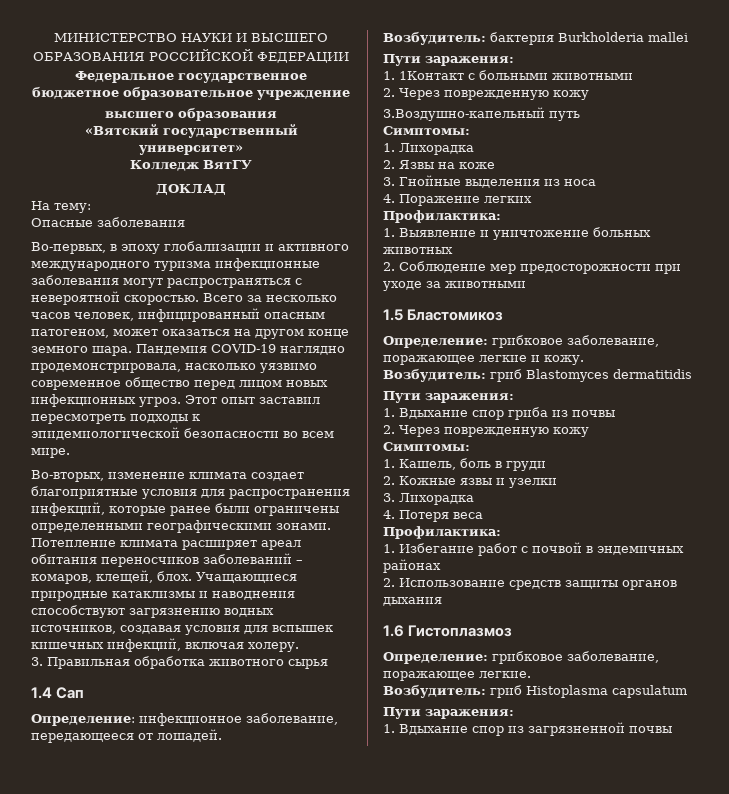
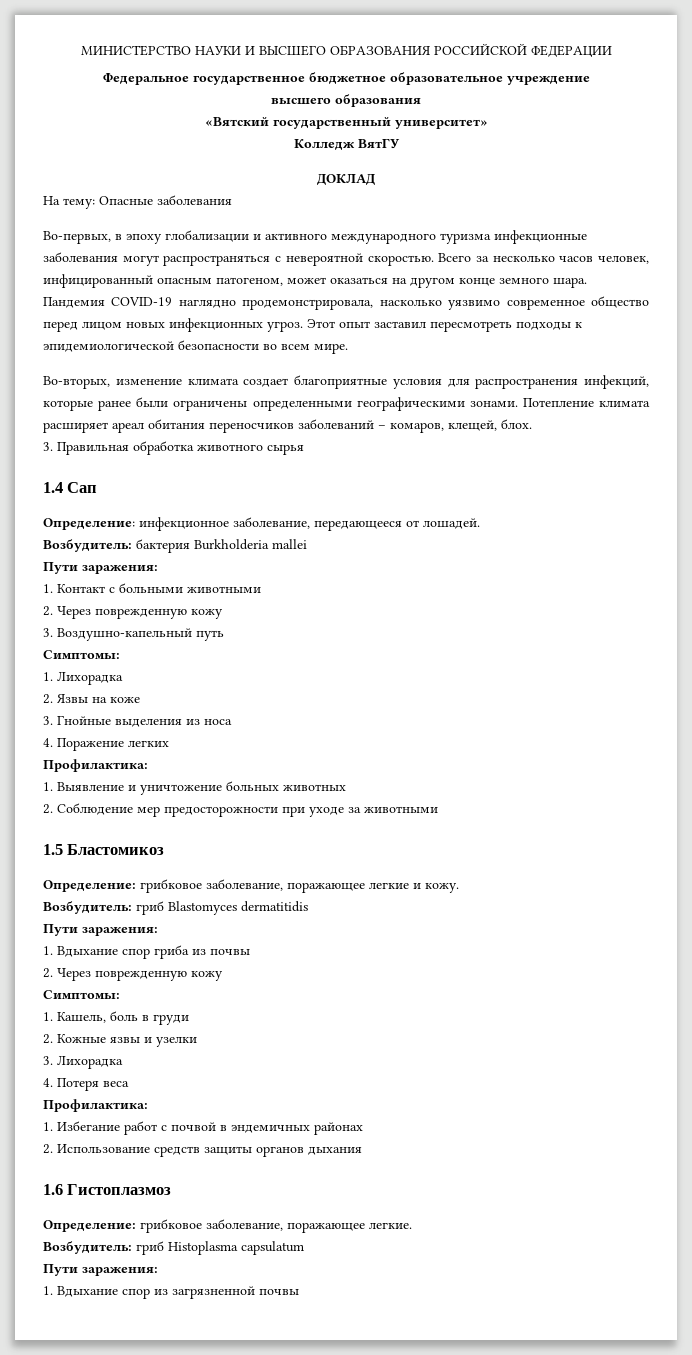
(91, 208) // -> (95, 203) none
[196,572,297,583] [31,591,295,601] [31,605,274,618] [31,625,333,635] [31,638,299,652] Учащающиеся природные катаклизмы и наводнения способствуют загрязнению водных источников, создавая условия для вспышек кишечных инфекций, включая холеру. -> (532, 424) none
[399,71,464,80] 1Контакт -> [57,584,105,593] Контакт
[383,107,545,121] 3.Воздушно-капельный -> [43,628,192,641] 3. Воздушно-капельный

